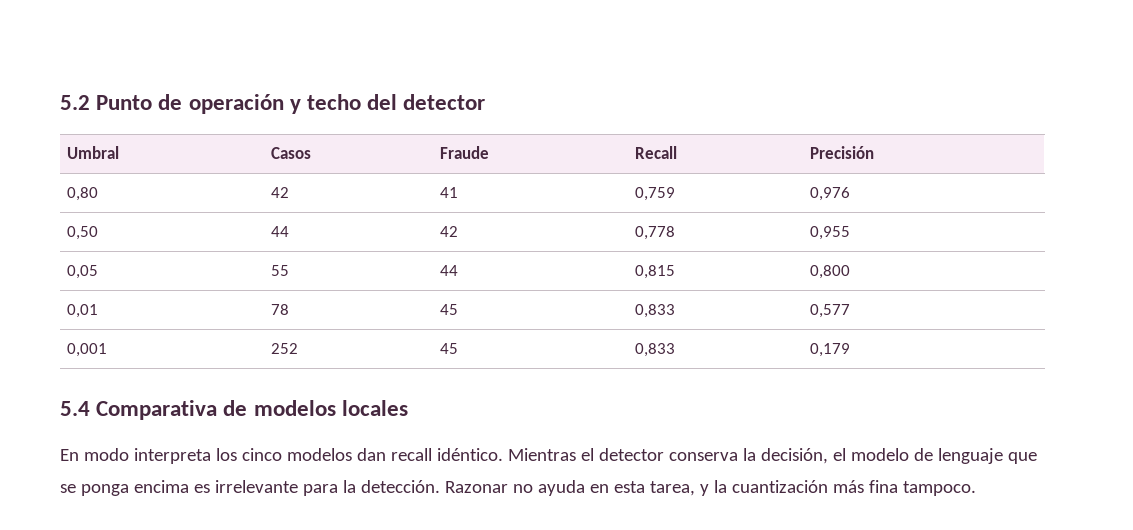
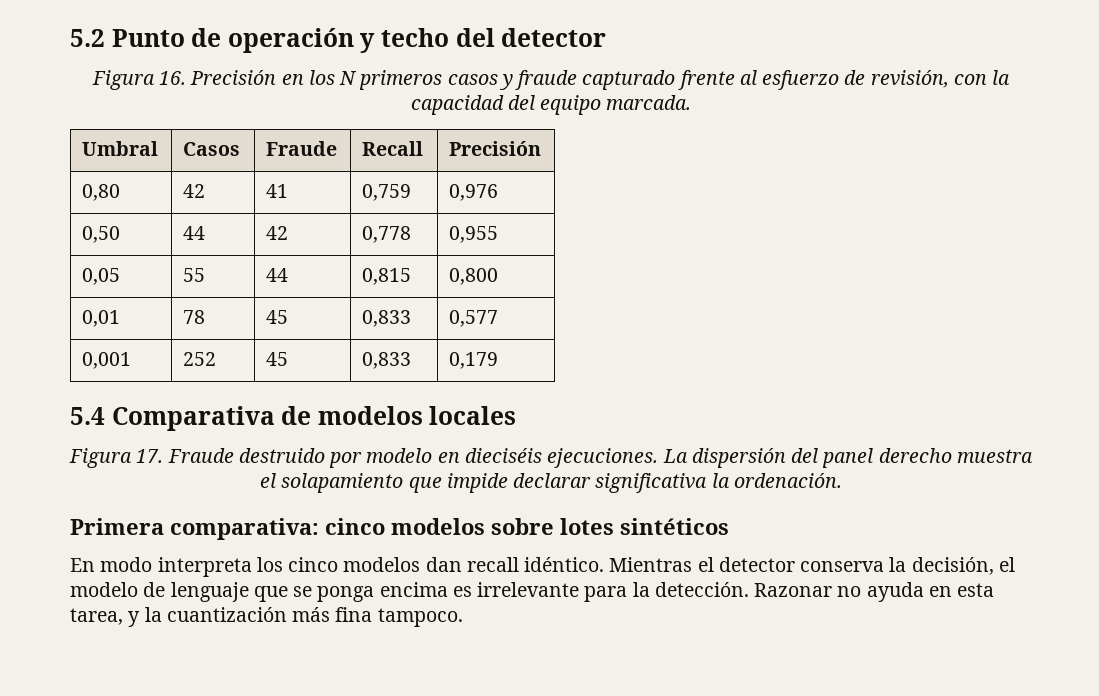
(486, 102) none -> [91,70,1011,90] [410,95,692,115] // Figura 16. Precisión en los N primeros casos y fraude capturado frente al esfuerzo de revisión, con la capacidad del equipo marcada.
(408, 408) none -> [69,448,1033,468] [260,473,842,493] [70,518,729,540] // Figura 17. Fraude destruido por modelo en dieciséis ejecuciones. La dispersión del panel derecho muestra el solapamiento que impide declarar significativa la ordenación. // Primera comparativa: cinco modelos sobre lotes sintéticos

